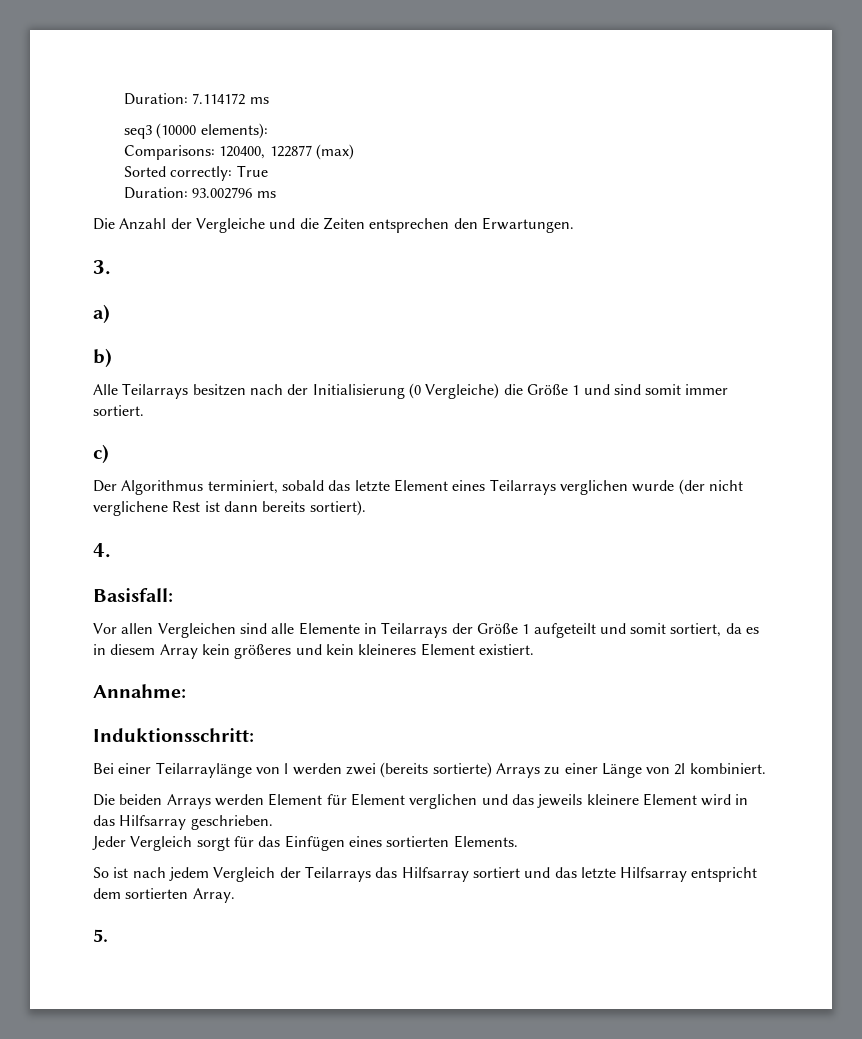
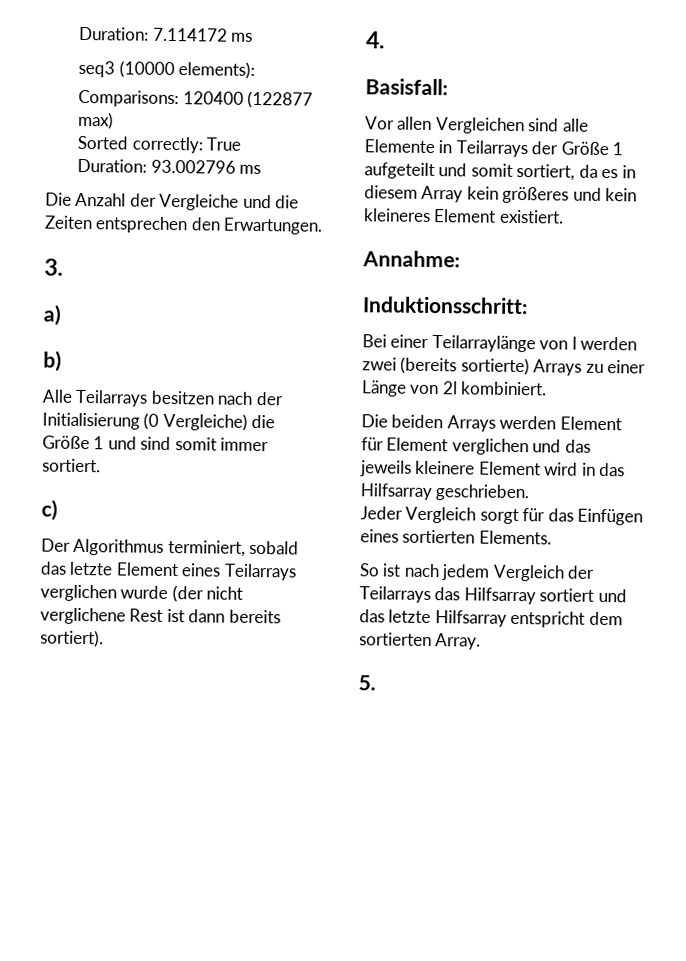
[219,144,355,160] 120400, 122877 (max) -> [182,90,314,109] [78,111,115,130] 120400 (122877 max)

